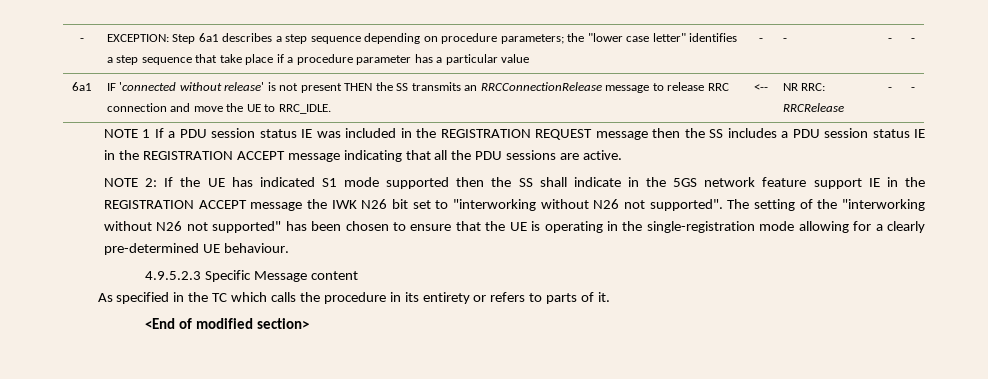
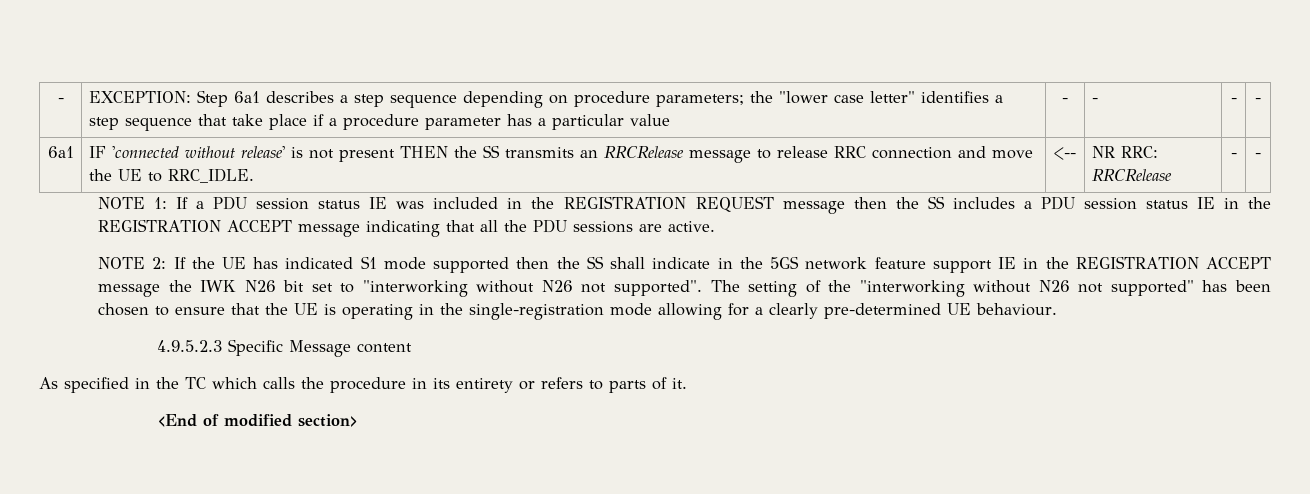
[480,82,602,91] RRCConnectionRelease -> [603,146,684,159] RRCRelease
[142,129,151,138] 1 -> [154,197,168,209] 1:

